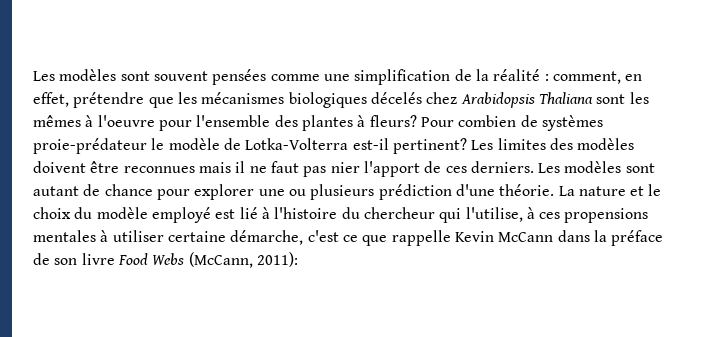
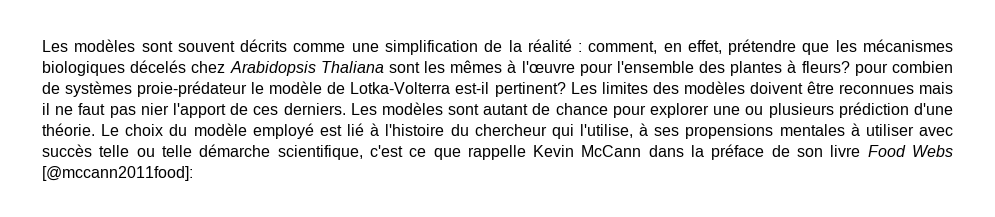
[212,69,267,85] pensées -> [240,39,288,52] décrits
[97,115,155,127] l'oeuvre -> [521,61,575,73] l'œuvre
[420,117,454,127] Pour -> [854,63,888,76] pour
[558,184,662,196] La nature et le -> [101,124,120,136] Le
[539,212,561,219] ces -> [654,127,680,136] ses
[167,230,304,245] certaine démarche, -> [918,127,953,136] [42,144,363,160] avec succès telle ou telle démarche scientifique,
[188,252,298,268] (McCann, 2011): -> [42,166,193,181] [@mccann2011food]:

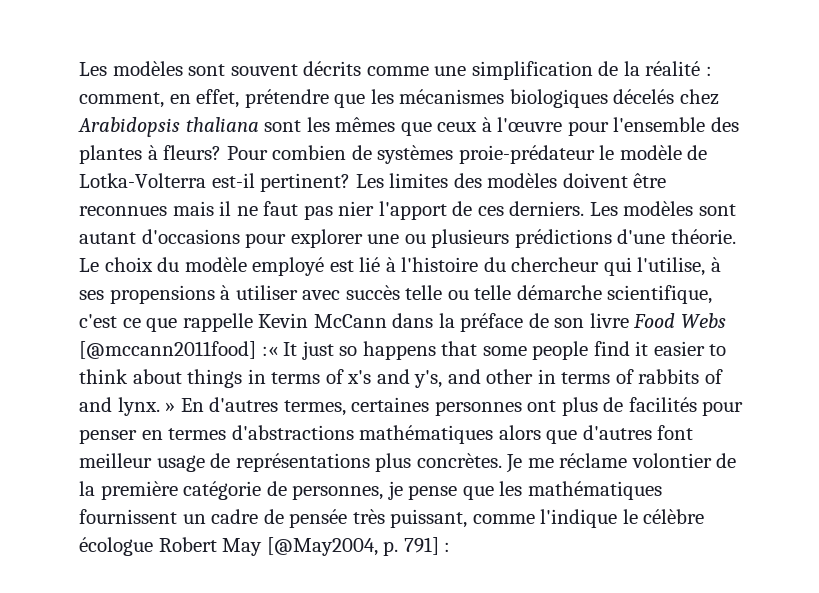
[320,61,384,73] Thaliana -> [185,117,259,132] thaliana
(503, 66) none -> [400,122,478,136] que ceux
[854,63,888,76] pour -> [226,146,268,160] Pour
[532,103,608,115] de chance -> [141,229,240,244] d'occasions
[838,102,909,118] prédiction -> [514,229,612,248] prédictions
[779,124,845,136] mentales -> (215, 294) none
[42,166,193,181] [@mccann2011food]: -> [79,341,727,360] [79,369,724,388] [79,397,744,416] [79,425,694,444] [79,453,737,473] [79,481,662,500] [79,509,705,528] [79,537,451,556] [@mccann2011food] :« It just so happens that some people find it easier to think about things in terms of x's and y's, and other in terms of rabbits of and lynx. » En d'autres termes, certaines personnes ont plus de facilités pour penser en termes d'abstractions mathématiques alors que d'autres font meilleur usage de représentations plus concrètes. Je me réclame volontier de la première catégorie de personnes, je pense que les mathématiques fournissent un cadre de pensée très puissant, comme l'indique le célèbre écologue Robert May [@May2004, p. 791] :

